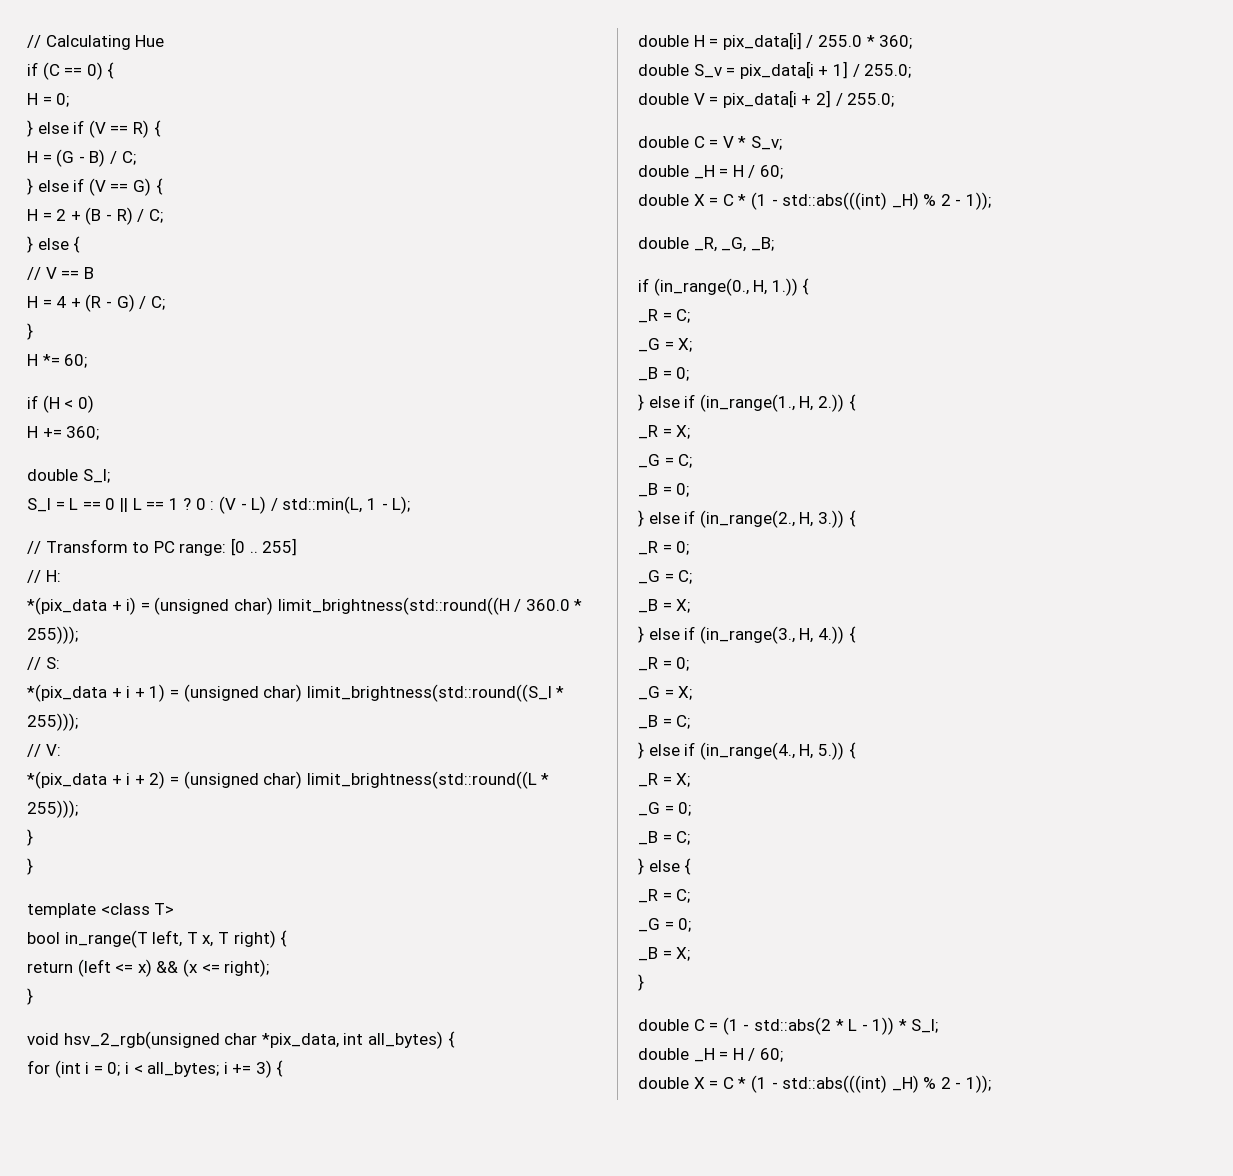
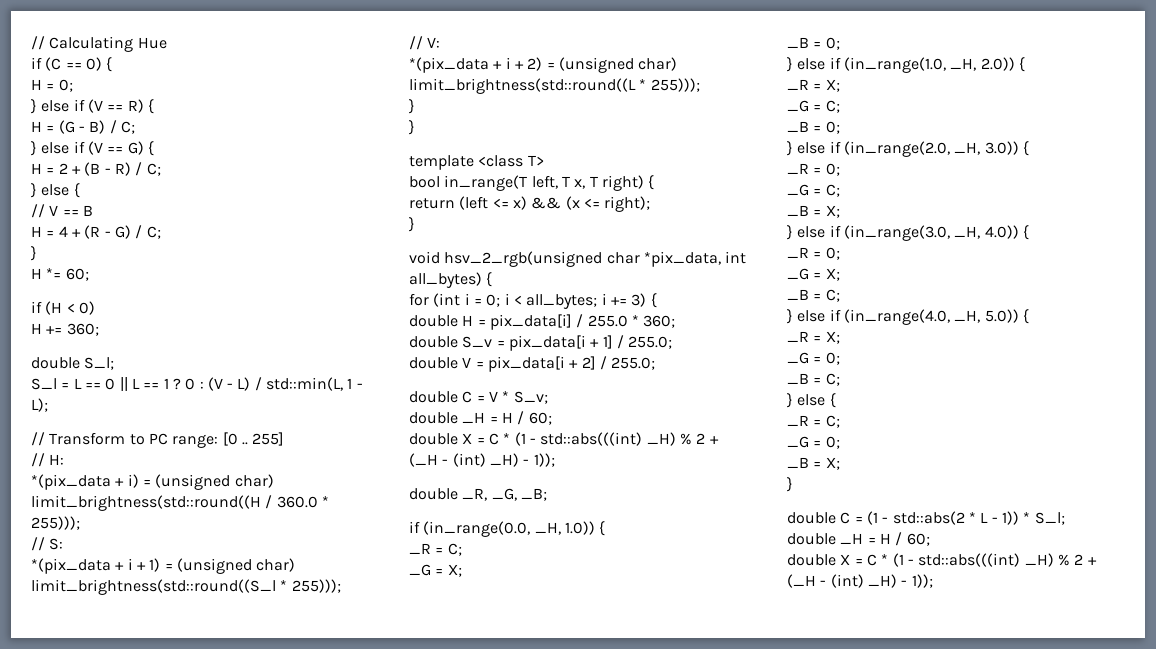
(951, 200) none -> [709,436,719,444] [409,453,519,467] + (_H - (int) _H)
[653,278,798,296] (in_range(0., H, 1.)) -> [423,521,595,537] (in_range(0.0, _H, 1.0))
[699,394,844,412] (in_range(1., H, 2.)) -> [843,57,1015,73] (in_range(1.0, _H, 2.0))
[699,510,844,528] (in_range(2., H, 3.)) -> [843,141,1019,157] (in_range(2.0, _H, 3.0))
[699,626,844,644] (in_range(3., H, 4.)) -> [843,225,1019,241] (in_range(3.0, _H, 4.0))
[699,742,844,760] (in_range(4., H, 5.)) -> [843,309,1019,325] (in_range(4.0, _H, 5.0))
(951, 1083) none -> [1087,557,1097,565] [787,574,897,588] + (_H - (int) _H)

